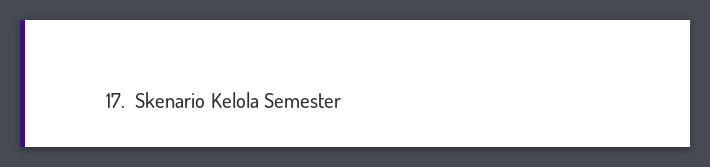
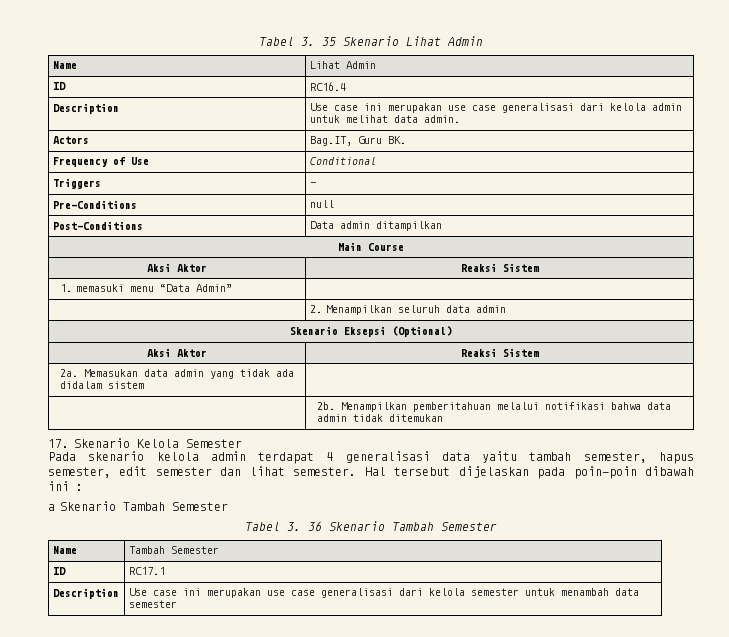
[106,92,342,108] 17. Skenario Kelola Semester -> [259,36,483,46] [52,61,77,69] [309,61,376,69] [52,82,66,90] [309,82,346,91] [52,103,119,114] [309,103,682,113] [309,115,460,123] [52,136,89,144] [309,136,406,146] [52,157,149,167] [309,157,376,165] [52,178,101,189] [309,182,316,186] [52,200,137,209] [309,200,334,208] [52,221,143,230] [309,221,442,231] [338,242,404,251] [147,263,207,272] [460,263,539,272] [59,284,233,292] [309,305,507,315] [290,326,452,337] [147,348,207,357] [460,348,539,357] [59,369,294,379] [59,381,144,389] [316,402,671,412] [316,414,443,422] [48,438,242,448] [48,451,694,464] [48,466,694,479] [48,481,83,491] [48,501,229,511] [245,521,497,531] [52,546,77,554] [128,546,219,554] [52,567,66,575] [128,567,165,575] [52,588,119,599] [128,588,639,598] [128,600,177,608] Tabel 3. 35 Skenario Lihat Admin // Name | Lihat Admin // ID | RC16.4 // Description | Use case ini merupakan use case generalisasi dari kelola admin untuk melihat data admin. // Actors | Bag.IT, Guru BK. // Frequency of Use | Conditional // Triggers | - // Pre-Conditions | null // Post-Conditions | Data admin ditampilkan // Main Course // Aksi Aktor | Reaksi Sistem // 1. memasuki menu “Data Admin” | // | 2. Menampilkan seluruh data admin // Skenario Eksepsi (Optional) // Aksi Aktor | Reaksi Sistem // 2a. Memasukan data admin yang tidak ada didalam sistem | // | 2b. Menampilkan pemberitahuan melalui notifikasi bahwa data admin tidak ditemukan // 17. Skenario Kelola Semester // Pada skenario kelola admin terdapat 4 generalisasi data yaitu tambah semester, hapus semester, edit semester dan lihat semester. Hal tersebut dijelaskan pada poin-poin dibawah ini : // a Skenario Tambah Semester // Tabel 3. 36 Skenario Tambah Semester // Name | Tambah Semester // ID | RC17.1 // Description | Use case ini merupakan use case generalisasi dari kelola semester untuk menambah data semester

